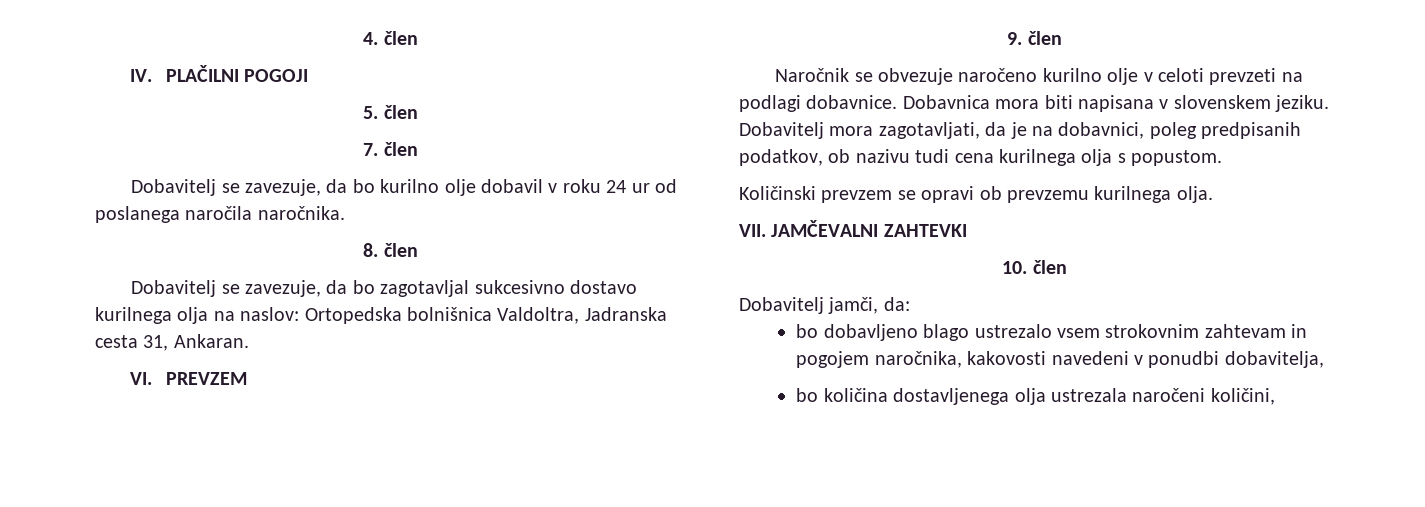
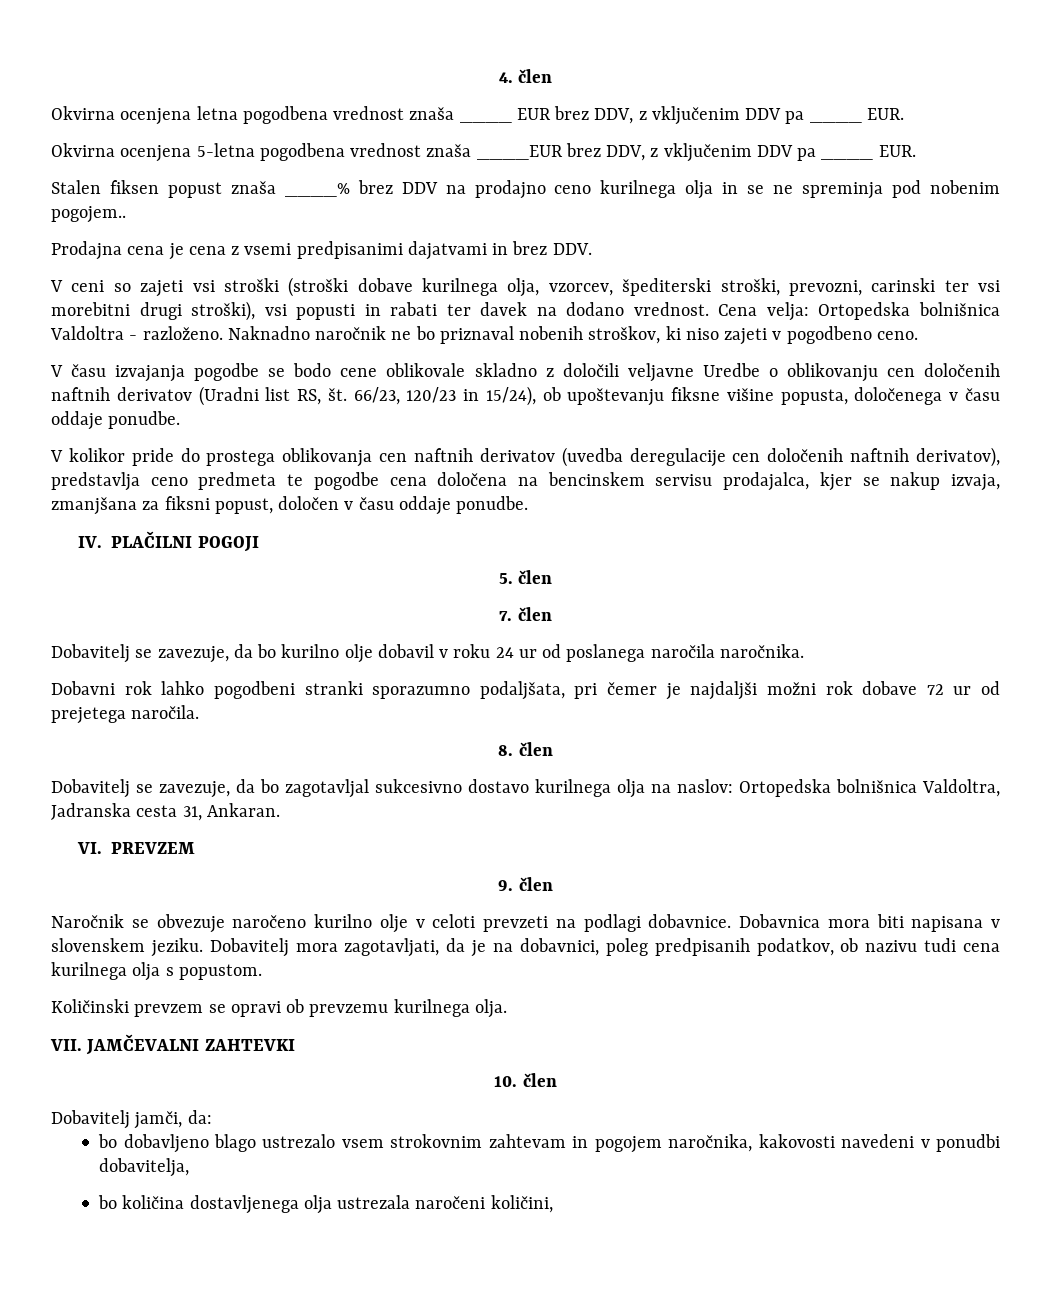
(418, 38) none -> [51,106,455,125] [459,120,512,123] [516,106,862,125] [866,108,904,120] [51,143,874,162] [878,145,916,157] [51,180,1001,199] [51,206,126,223] [51,241,592,260] [50,277,1000,297] [51,301,1000,321] [50,326,918,345] [50,363,1000,382] [51,386,1000,406] [51,411,181,430] [50,447,1001,467] [51,472,1000,491] [51,496,529,515] // Okvirna ocenjena letna pogodbena vrednost znaša ____ EUR brez DDV, z vključenim DDV pa ____ EUR. // Okvirna ocenjena 5-letna pogodbena vrednost znaša ____EUR brez DDV, z vključenim DDV pa ____ EUR. // Stalen fiksen popust znaša ____% brez DDV na prodajno ceno kurilnega olja in se ne spreminja pod nobenim pogojem.. // Prodajna cena je cena z vsemi predpisanimi dajatvami in brez DDV. // V ceni so zajeti vsi stroški (stroški dobave kurilnega olja, vzorcev, špediterski stroški, prevozni, carinski ter vsi morebitni drugi stroški), vsi popusti in rabati ter davek na dodano vrednost. Cena velja: Ortopedska bolnišnica Valdoltra - razloženo. Naknadno naročnik ne bo priznaval nobenih stroškov, ki niso zajeti v pogodbeno ceno. // V času izvajanja pogodbe se bodo cene oblikovale skladno z določili veljavne Uredbe o oblikovanju cen določenih naftnih derivatov (Uradni list RS, št. 66/23, 120/23 in 15/24), ob upoštevanju fiksne višine popusta, določenega v času oddaje ponudbe. // V kolikor pride do prostega oblikovanja cen naftnih derivatov (uvedba deregulacije cen določenih naftnih derivatov), predstavlja ceno predmeta te pogodbe cena določena na bencinskem servisu prodajalca, kjer se nakup izvaja, zmanjšana za fiksni popust, določen v času oddaje ponudbe.
(345, 213) none -> [51,681,1000,700] [51,705,200,724] // Dobavni rok lahko pogodbeni stranki sporazumno podaljšata, pri čemer je najdaljši možni rok dobave 72 ur od prejetega naročila.

